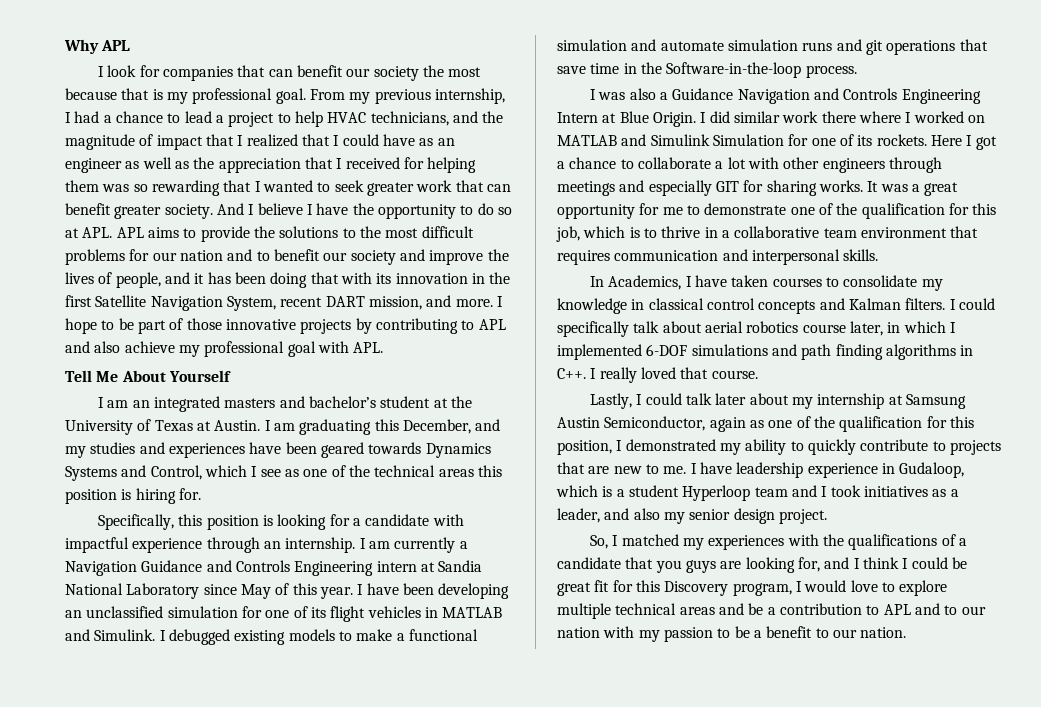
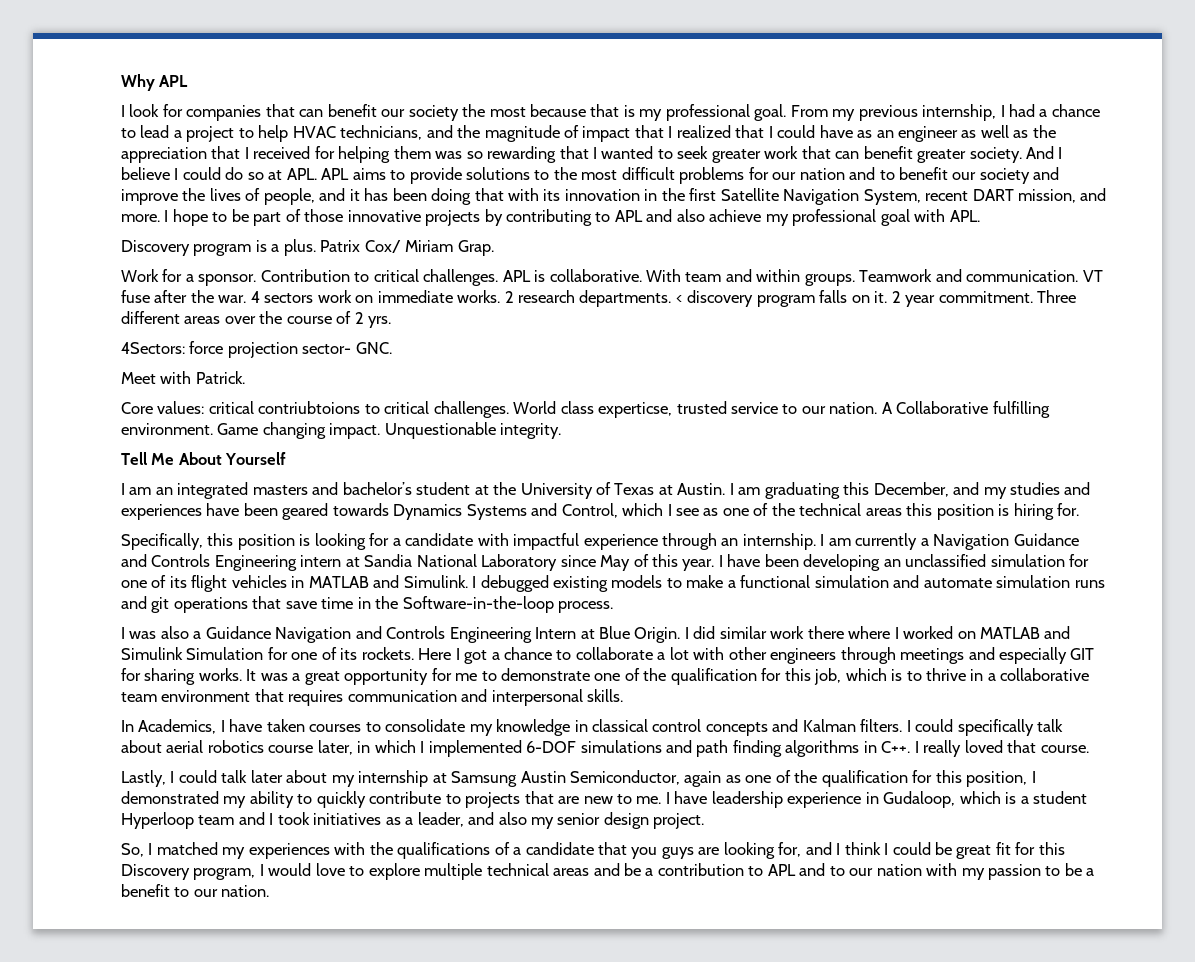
[316,203,474,219] have the opportunity to -> [182,167,221,180] could
[253,226,275,238] the -> (462, 175) none
(384, 347) none -> [121,239,494,256] [121,269,1103,286] [121,290,1077,307] [121,311,392,328] [121,341,392,358] [121,371,245,384] [121,401,1050,418] [121,422,562,439] // Discovery program is a plus. Patrix Cox/ Miriam Grap. // Work for a sponsor. Contribution to critical challenges. APL is collaborative. With team and within groups. Teamwork and communication. VT fuse after the war. 4 sectors work on immediate works. 2 research departments. < discovery program falls on it. 2 year commitment. Three different areas over the course of 2 yrs. // 4Sectors: force projection sector- GNC. // Meet with Patrick. // Core values: critical contriubtoions to critical challenges. World class experticse, trusted service to our nation. A Collaborative fulfilling environment. Game changing impact. Unquestionable integrity.

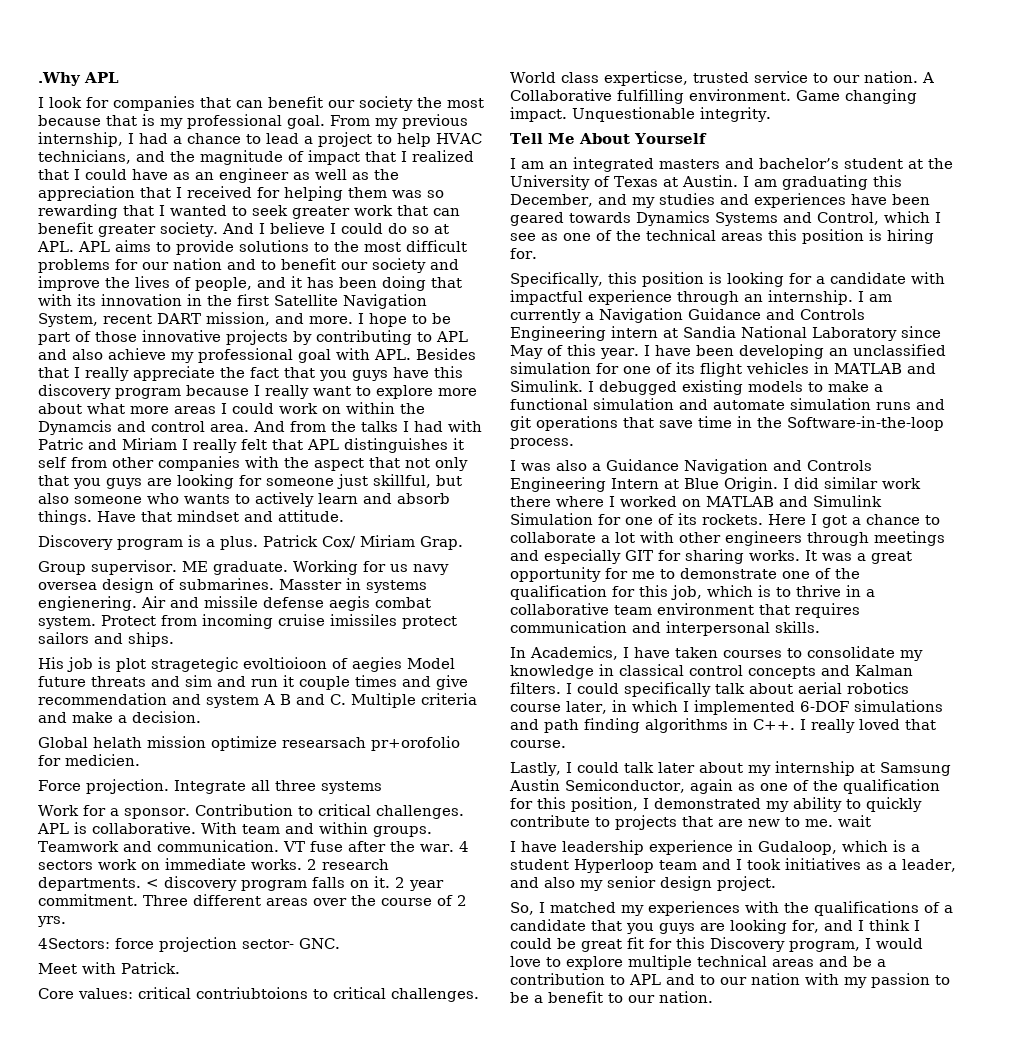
[121,74,155,91] Why -> [38,72,81,86] .Why
(980, 216) none -> [416,348,476,360] [38,366,463,381] [38,384,477,399] [38,402,425,414] [38,420,482,435] [38,438,464,453] [38,456,468,471] [38,474,462,489] [38,492,450,507] [38,510,344,525] Besides that I really appreciate the fact that you guys have this discovery program because I really want to explore more about what more areas I could work on within the Dynamcis and control area. And from the talks I had with Patric and Miriam I really felt that APL distinguishes it self from other companies with the aspect that not only that you guys are looking for someone just skillful, but also someone who wants to actively learn and absorb things. Have that mindset and attitude.
[320,240,361,252] Patrix -> [263,535,318,547] Patrick
(494, 248) none -> [38,560,449,575] [38,578,427,593] [38,596,431,611] [38,614,457,629] [38,632,174,647] [38,657,455,672] [38,675,468,690] [38,693,477,708] [38,711,201,723] [38,736,460,751] [38,754,140,766] [38,779,382,794] // Group supervisor. ME graduate. Working for us navy oversea design of submarines. Masster in systems engienering. Air and missile defense aegis combat system. Protect from incoming cruise imissiles protect sailors and ships. // His job is plot stragetegic evoltioioon of aegies Model future threats and sim and run it couple times and give recommendation and system A B and C. Multiple criteria and make a decision. // Global helath mission optimize researsach pr+orofolio for medicien. // Force projection. Integrate all three systems
(662, 800) none -> [838,815,871,827] wait //

